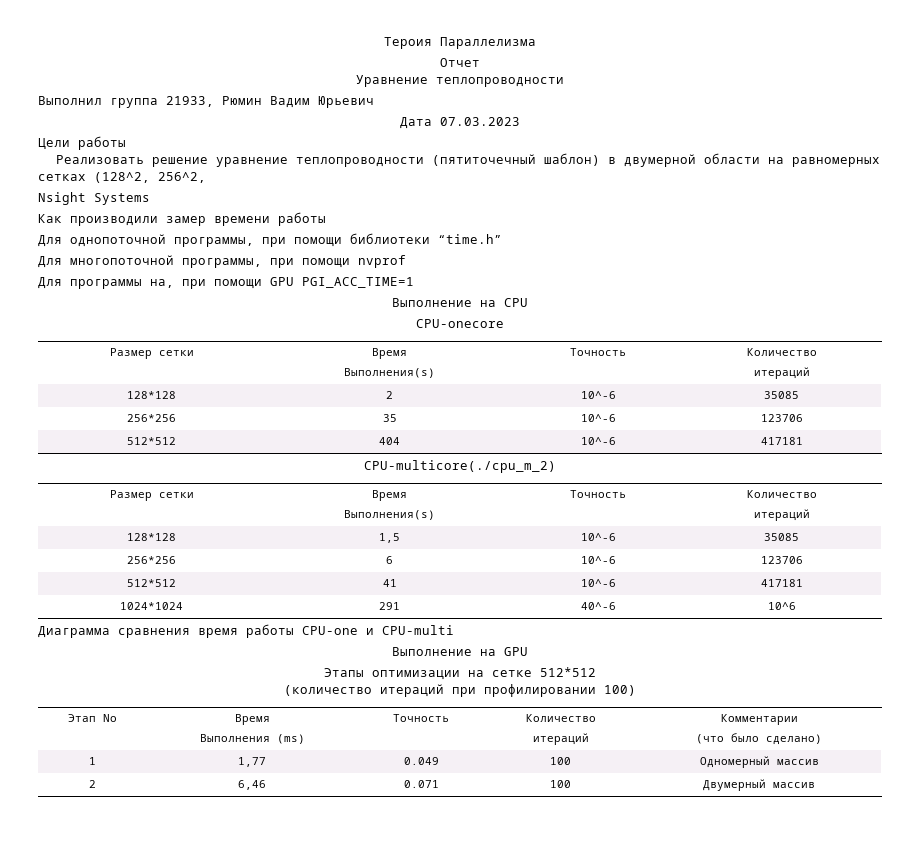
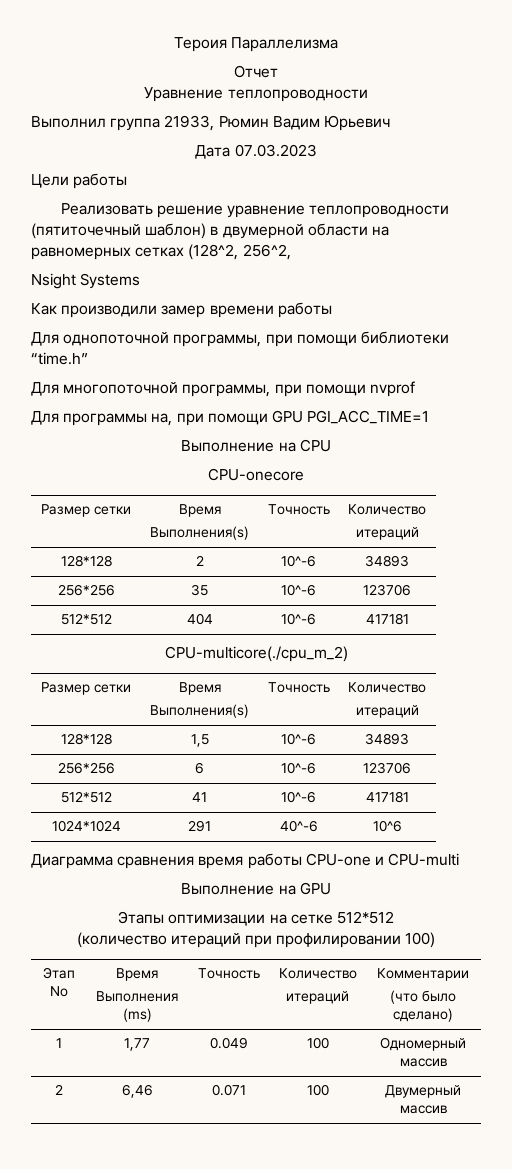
[764,391,799,399] 35085 -> [365,555,409,567] 34893
[764,533,799,541] 35085 -> [365,733,409,745] 34893

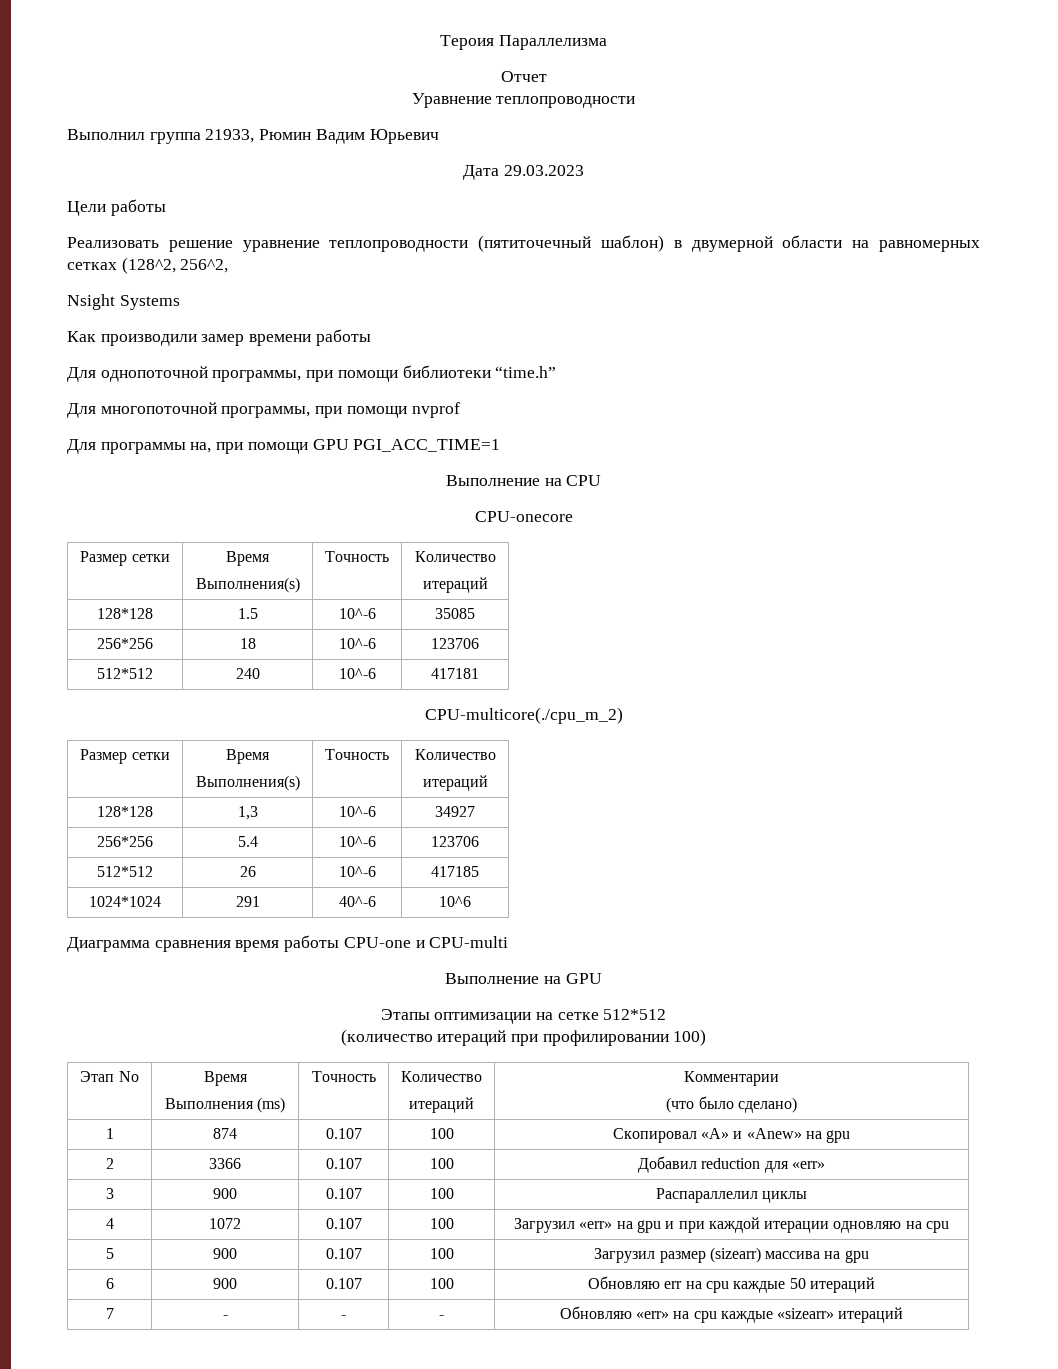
[234,144,317,157] 07.03.2023 -> [503,165,584,176] 29.03.2023
[195,555,204,566] [281,555,316,567] [365,555,409,567] [57,584,115,596] [191,584,208,596] [281,584,316,596] [363,584,411,596] [60,613,112,625] [186,613,213,625] 2 | 10^-6 | 34893 // 256*256 | 35 | 10^-6 | 123706 // 512*512 | 404 -> [237,608,258,619] [338,608,376,619] [435,608,475,619] [97,638,153,649] [239,638,256,649] [338,638,376,649] [431,638,479,649] [97,668,153,679] [235,668,260,679] 1.5 | 10^-6 | 35085 // 256*256 | 18 | 10^-6 | 123706 // 512*512 | 240
[190,734,209,747] [281,733,316,745] [365,733,409,745] [57,762,115,774] [195,762,204,774] [281,762,316,774] [363,762,411,774] [60,791,112,803] [192,792,207,802] [281,791,316,803] [365,791,409,803] 1,5 | 10^-6 | 34893 // 256*256 | 6 | 10^-6 | 123706 // 512*512 | 41 | 10^-6 | 417181 -> [237,806,258,820] [338,806,376,817] [435,806,475,817] [97,836,153,847] [237,836,258,847] [338,836,376,847] [431,836,479,847] [97,866,153,877] [239,866,256,877] [338,866,376,877] [431,866,479,877] 1,3 | 10^-6 | 34927 // 256*256 | 5.4 | 10^-6 | 123706 // 512*512 | 26 | 10^-6 | 417185
[124,1038,150,1051] [210,1037,248,1049] [306,1037,329,1049] [380,1037,466,1051] [399,1058,447,1067] [54,1084,63,1095] [121,1084,153,1098] [212,1084,246,1096] [306,1084,329,1096] [385,1085,461,1098] [399,1105,447,1114] 1,77 | 0.049 | 100 | Одномерный массив // 2 | 6,46 | 0.071 | 100 | Двумерный массив -> [213,1128,237,1139] [325,1128,362,1139] [429,1128,454,1139] [612,1128,851,1143] [105,1158,114,1169] [209,1158,241,1169] [325,1158,362,1169] [429,1158,454,1169] [638,1156,825,1173] [105,1188,114,1199] [213,1188,237,1199] [325,1188,362,1199] [429,1188,454,1199] [655,1188,808,1203] [105,1218,114,1229] [209,1218,241,1229] [325,1218,362,1229] [429,1218,454,1229] [513,1217,950,1233] [105,1248,114,1259] [213,1248,237,1259] [325,1248,362,1259] [429,1248,454,1259] [594,1247,869,1263] [105,1278,114,1289] [213,1278,237,1289] [325,1278,362,1289] [429,1278,454,1289] [588,1276,875,1293] [105,1308,114,1319] [222,1315,228,1319] [341,1315,346,1319] [439,1315,444,1319] [559,1306,904,1323] 874 | 0.107 | 100 | Скопировал «A» и «Anew» на gpu // 2 | 3366 | 0.107 | 100 | Добавил reduction для «err» // 3 | 900 | 0.107 | 100 | Распараллелил циклы // 4 | 1072 | 0.107 | 100 | Загрузил «err» на gpu и при каждой итерации одновляю на cpu // 5 | 900 | 0.107 | 100 | Загрузил размер (sizearr) массива на gpu // 6 | 900 | 0.107 | 100 | Обновляю err на cpu каждые 50 итераций // 7 | - | - | - | Обновляю «err» на cpu каждые «sizearr» итераций

